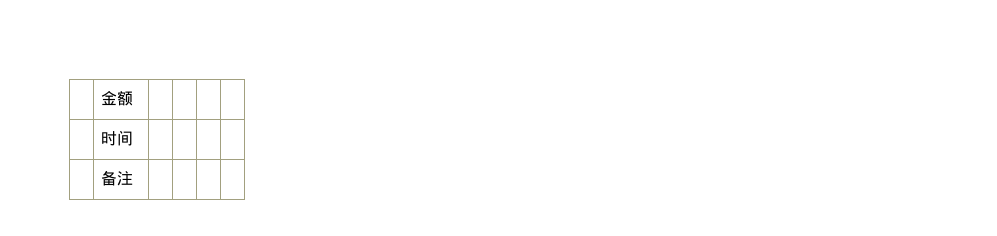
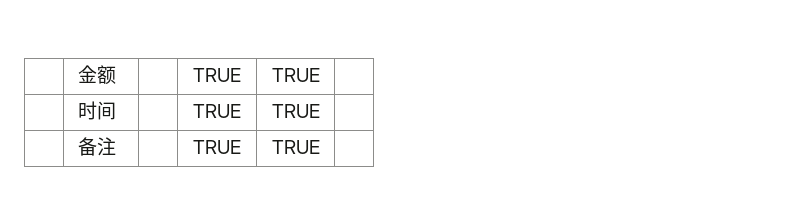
(134, 98) | -> [193,68,241,82] [271,68,320,82] TRUE | TRUE
(134, 138) | -> [193,104,241,118] [271,104,320,118] TRUE | TRUE
(134, 178) | -> [193,140,241,154] [271,140,320,154] TRUE | TRUE

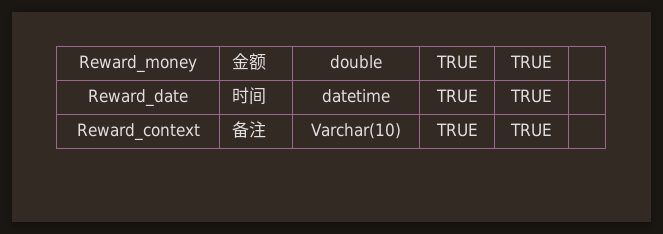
(77, 74) none -> [79,55,198,73] Reward_money
[193,68,241,82] [271,68,320,82] | TRUE | TRUE | // -> [330,55,382,69] [435,55,478,69] [510,55,552,69] [88,89,189,107] double | TRUE | TRUE | // Reward_date
[193,104,241,118] [271,104,320,118] | TRUE | TRUE | // -> [322,89,390,103] [435,89,478,103] [510,89,552,103] [76,123,200,141] datetime | TRUE | TRUE | // Reward_context
(116, 146) none -> [311,123,402,139] Varchar(10)

